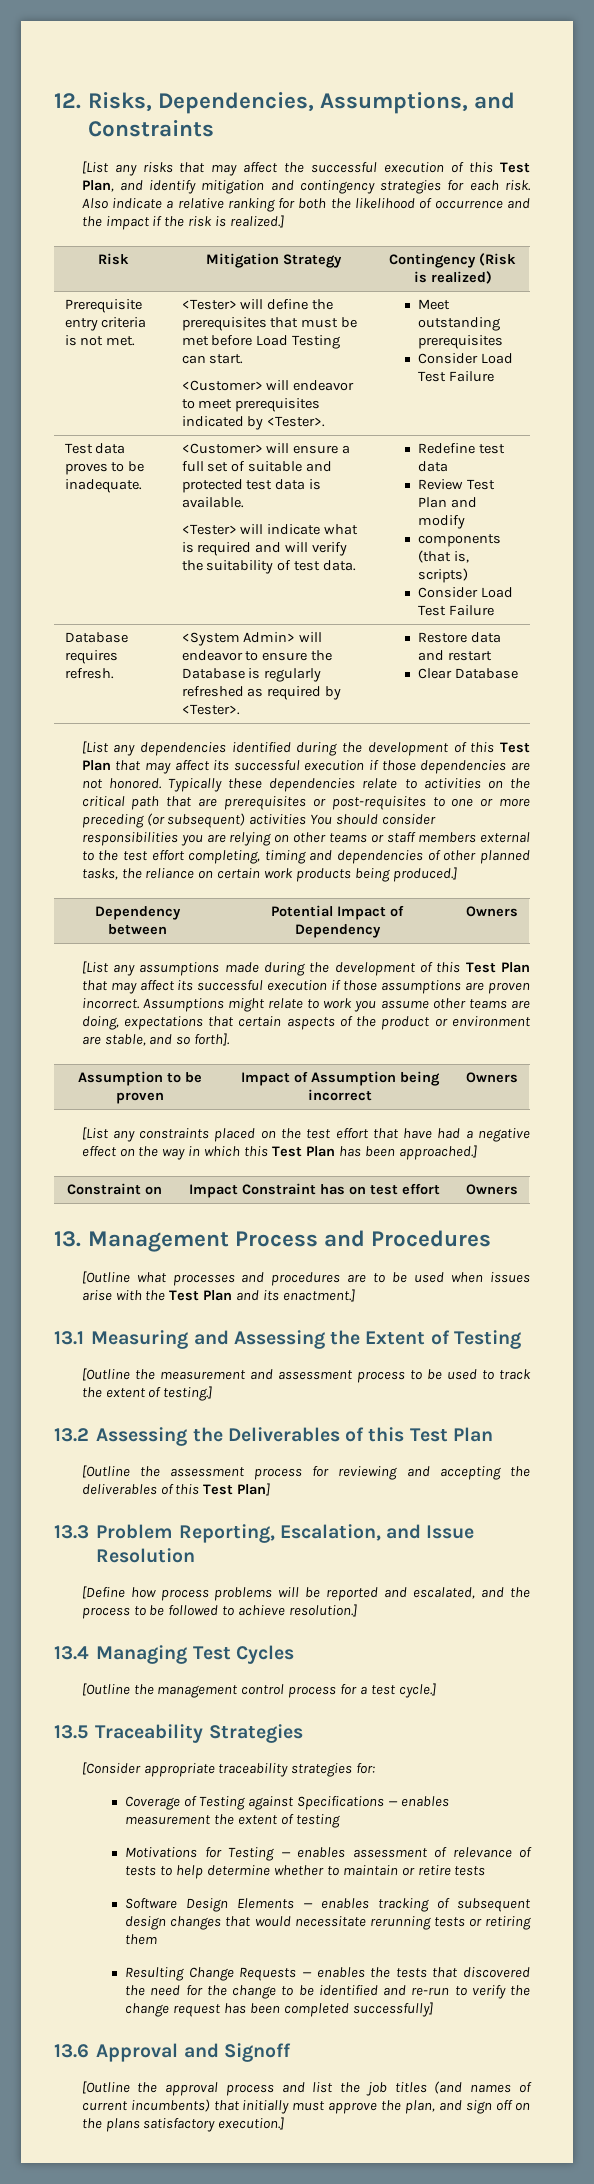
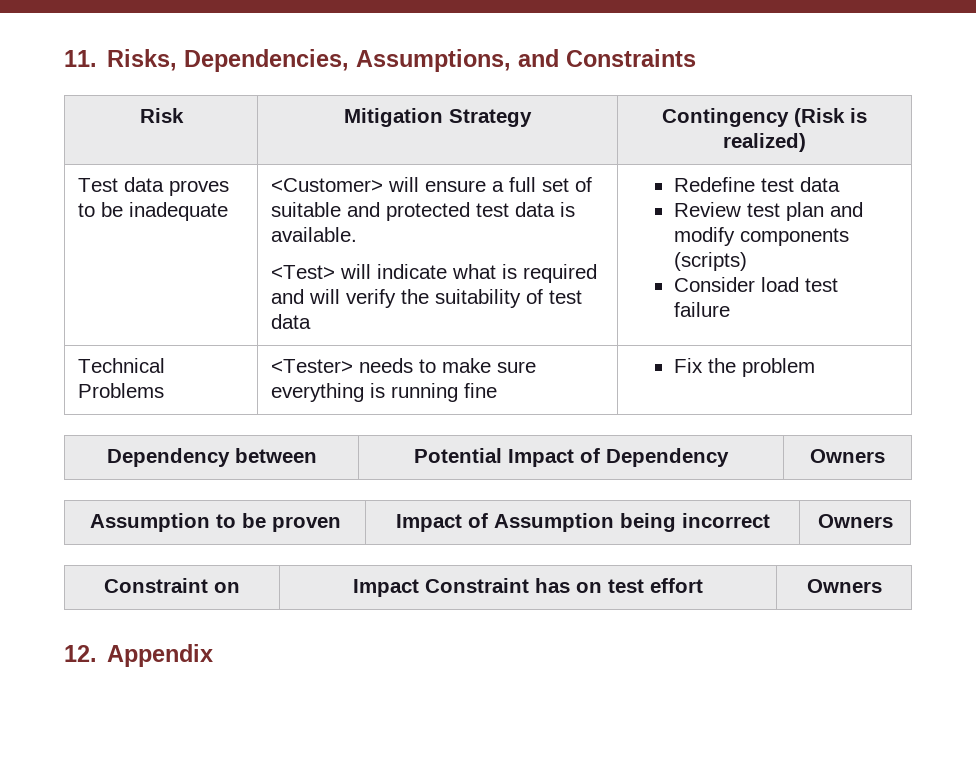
[54,93,81,109] 12. -> [64,50,97,67] 11.
[81,161,530,176] [81,180,531,194] [81,198,530,212] [81,215,285,230] // [List any risks that may affect the successful execution of this Test Plan, and identify mitigation and contingency strategies for each risk. Also indicate a relative ranking for both the likelihood of occurrence and the impact if the risk is realized.] -> (697, 58) none
[64,299,142,313] [64,317,147,331] [64,335,136,346] [181,299,334,310] [181,317,358,331] [181,335,341,349] [181,354,244,364] [181,380,355,391] [181,398,321,412] [181,416,326,430] [418,299,451,310] [418,317,501,331] [418,335,504,349] [418,353,514,364] [418,371,495,382] // Prerequisite entry criteria is not met. | <Tester> will define the prerequisites that must be met before Load Testing can start. // <Customer> will endeavor to meet prerequisites indicated by <Tester>. | Meet outstanding prerequisites // Consider Load Test Failure -> (806, 142) none
[64,479,142,493] inadequate. -> [129,202,229,221] inadequate
[181,524,237,535] <Tester> -> [271,265,336,279] <Test>
[323,560,357,571] data. -> [271,314,312,329] data
[467,479,496,490] [418,497,448,508] Test Plan -> [746,202,824,221] test plan
[418,534,502,547] [418,550,470,563] [418,568,469,583] [418,587,514,598] [418,605,495,616] [64,632,128,643] [64,650,118,664] [64,668,114,679] [181,632,323,646] [181,650,333,661] [181,668,322,682] [181,686,342,700] [181,704,240,715] [418,632,502,643] [418,650,493,661] [418,668,519,679] [81,741,530,756] [81,760,530,774] [81,778,531,792] [81,796,530,810] [81,813,437,828] [81,832,531,846] [81,850,530,864] [81,867,457,882] // components (that is, scripts) // Consider Load Test Failure // Database requires refresh. | <System Admin> will endeavor to ensure the Database is regularly refreshed as required by <Tester>. | Restore data and restart // Clear Database // [List any dependencies identified during the development of this Test Plan that may affect its successful execution if those dependencies are not honored. Typically these dependencies relate to activities on the critical path that are prerequisites or post-requisites to one or more preceding (or subsequent) activities You should consider responsibilities you are relying on other teams or staff members external to the test effort completing, timing and dependencies of other planned tasks, the reliance on certain work products being produced.] -> [739,228,849,246] [673,252,747,271] [673,277,838,292] [673,302,730,317] [78,358,166,373] [78,383,165,398] [271,358,537,373] [271,383,498,402] [673,358,815,377] components (scripts) // Consider load test failure // Technical Problems | <Tester> needs to make sure everything is running fine | Fix the problem
[81,961,530,976] [81,980,531,994] [81,998,530,1012] [81,1016,531,1030] [81,1033,231,1046] // [List any assumptions made during the development of this Test Plan that may affect its successful execution if those assumptions are proven incorrect. Assumptions might relate to work you assume other teams are doing, expectations that certain aspects of the product or environment are stable, and so forth]. -> (885, 456) none
[81,1127,531,1142] [81,1145,477,1160] // [List any constraints placed on the test effort that have had a negative effect on the way in which this Test Plan has been approached.] -> (893, 521) none
[54,1230,492,1252] [81,1271,531,1286] [81,1289,356,1302] [54,1330,521,1349] [81,1368,531,1383] [81,1386,213,1401] [54,1427,493,1446] [81,1465,530,1480] [81,1483,271,1496] [54,1524,475,1543] [96,1548,196,1563] [81,1586,531,1601] [81,1604,358,1619] [54,1645,294,1664] [81,1683,436,1698] [54,1724,303,1743] [81,1762,376,1777] [125,1796,449,1810] [125,1814,340,1828] [125,1847,532,1861] [125,1865,486,1879] [125,1898,531,1912] [125,1916,531,1930] [125,1934,158,1945] [125,1967,530,1981] [125,1985,530,1999] [125,2002,433,2017] [54,2043,291,2062] [81,2081,532,2096] [81,2099,530,2114] [81,2117,285,2132] 13. Management Process and Procedures // [Outline what processes and procedures are to be used when issues arise with the Test Plan and its enactment.] // 13.1 Measuring and Assessing the Extent of Testing // [Outline the measurement and assessment process to be used to track the extent of testing.] // 13.2 Assessing the Deliverables of this Test Plan // [Outline the assessment process for reviewing and accepting the deliverables of this Test Plan] // 13.3 Problem Reporting, Escalation, and Issue Resolution // [Define how process problems will be reported and escalated, and the process to be followed to achieve resolution.] // 13.4 Managing Test Cycles // [Outline the management control process for a test cycle.] // 13.5 Traceability Strategies // [Consider appropriate traceability strategies for: // Coverage of Testing against Specifications — enables measurement the extent of testing // Motivations for Testing — enables assessment of relevance of tests to help determine whether to maintain or retire tests // Software Design Elements — enables tracking of subsequent design changes that would necessitate rerunning tests or retiring them // Resulting Change Requests — enables the tests that discovered the need for the change to be identified and re-run to verify the change request has been completed successfully] // 13.6 Approval and Signoff // [Outline the approval process and list the job titles (and names of current incumbents) that initially must approve the plan, and sign off on the plans satisfactory execution.] -> [64,644,214,667] 12. Appendix

